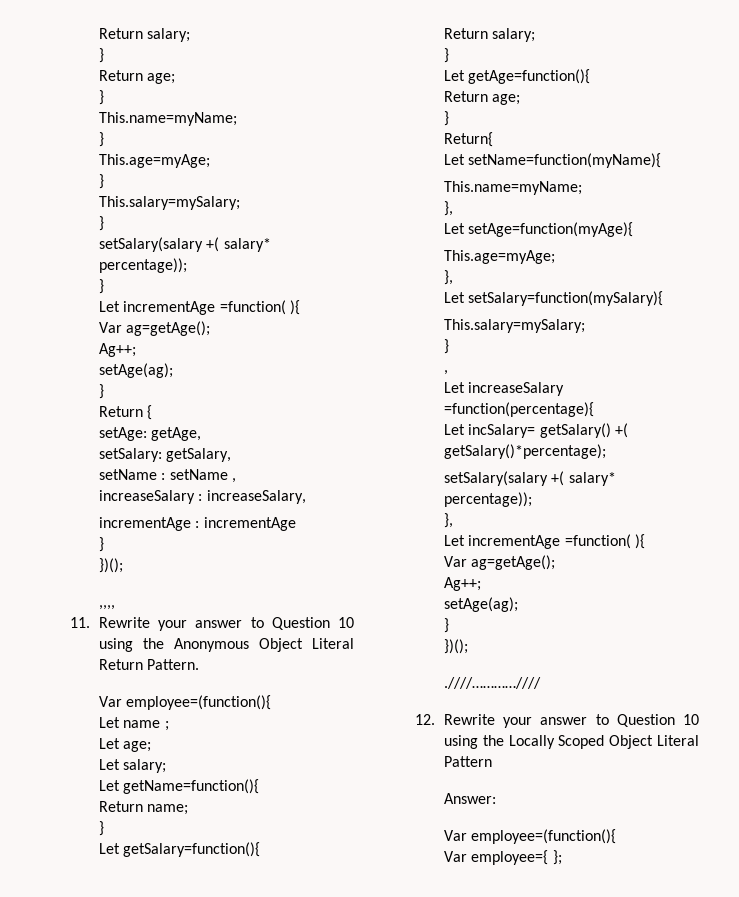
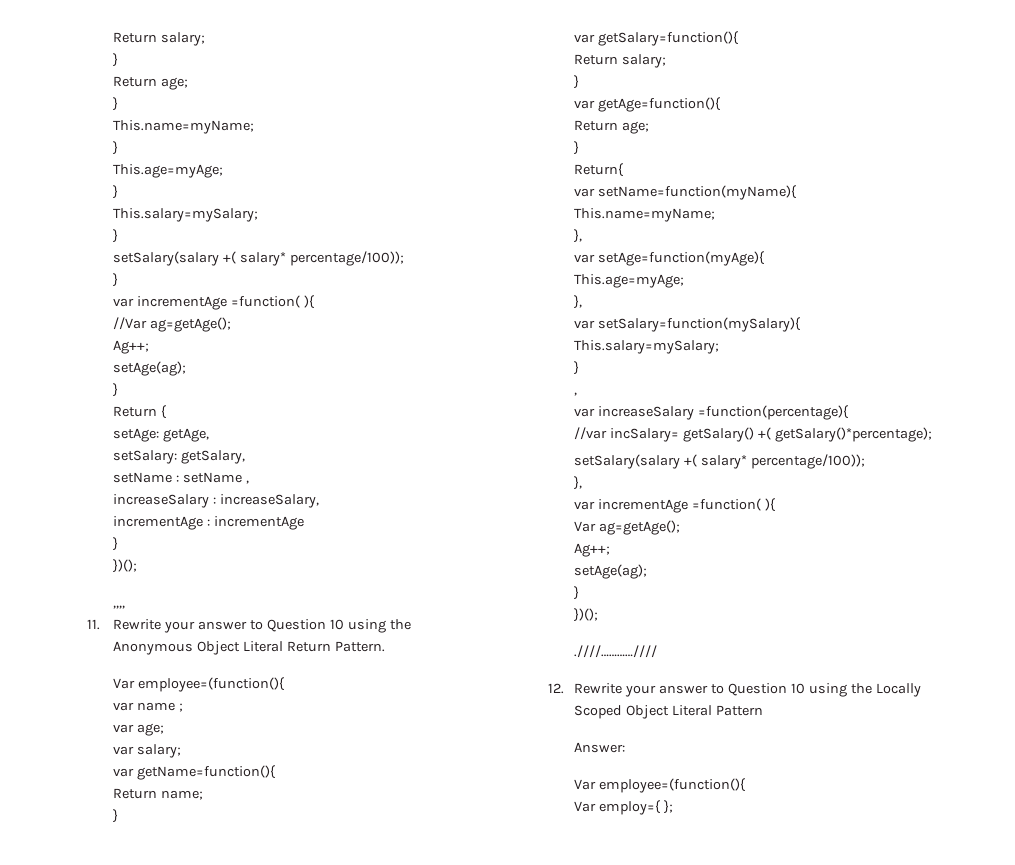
[99,258,188,273] [99,279,105,294] [99,300,301,315] [99,322,123,333] percentage)); // } // Let incrementAge =function( ){ // Var -> [290,251,405,266] [113,273,119,287] [113,295,315,310] [113,317,148,330] percentage/100)); // } // var incrementAge =function( ){ // //Var
[99,717,121,728] Let -> [113,702,135,711] var
[99,738,152,752] [99,759,167,773] [99,780,121,791] Let age; // Let salary; // Let -> [113,723,165,736] [113,744,182,758] [113,768,135,777] var age; // var salary; // var
[99,843,121,854] Let -> [574,34,596,43] var
[444,70,466,81] Let -> [574,100,596,109] var
[444,154,466,165] Let -> [574,188,596,197] var
[444,223,466,234] Let -> [574,254,596,263] var
[444,292,466,303] Let -> [574,320,596,329] var
[444,382,466,393] Let -> [574,408,596,417] var
[444,424,466,435] Let -> [574,427,608,440] //var
[444,492,533,507] [444,513,454,528] [444,535,466,546] percentage)); // }, // Let -> [751,454,866,469] [574,476,583,490] [574,501,596,510] percentage/100)); // }, // var
[471,850,549,865] employee={ -> [599,800,661,815] employ={

